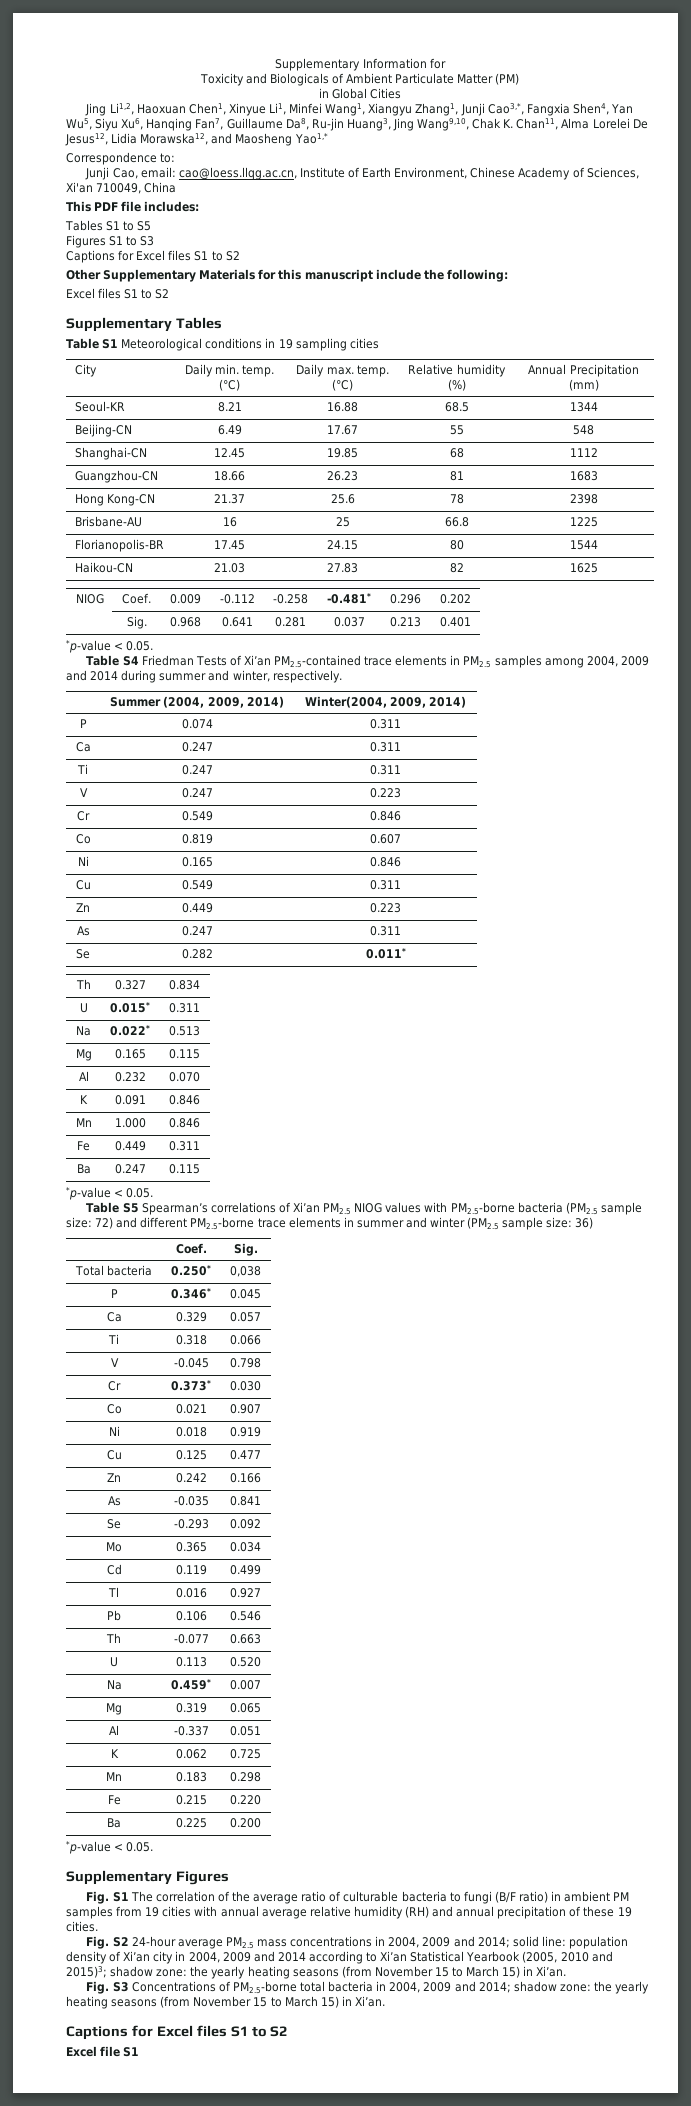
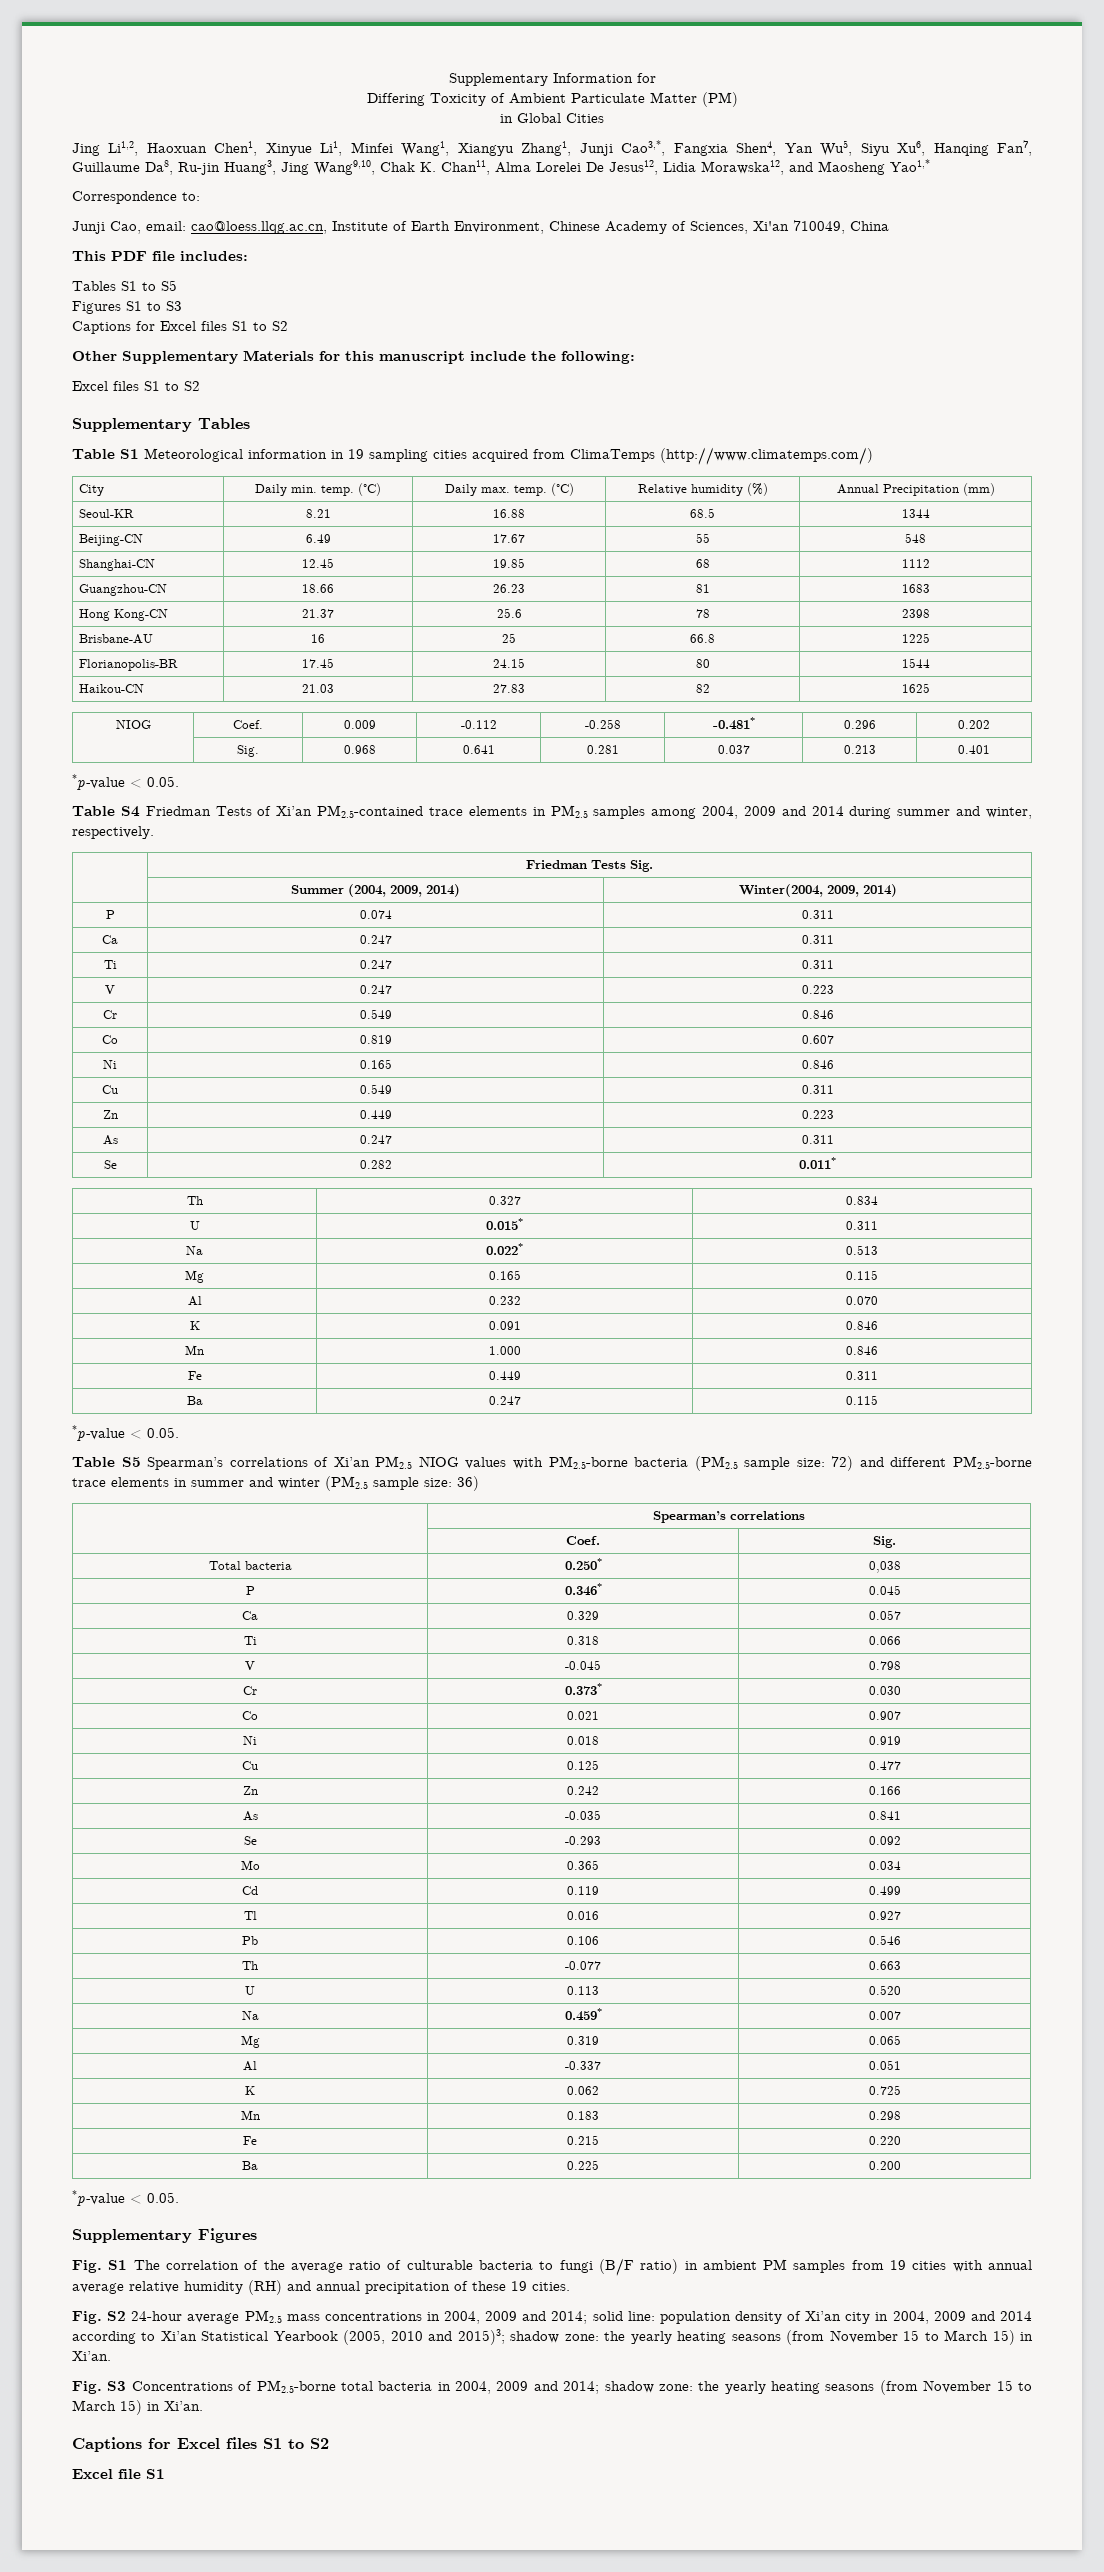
[199,73,329,86] Toxicity and Biologicals -> [366,93,486,106] Differing Toxicity
[205,338,263,349] conditions -> [248,449,327,459] information
(379, 343) none -> [472,447,873,465] acquired from ClimaTemps (http://www.climatemps.com/)
(342, 676) none -> [526,860,653,872] // | Friedman Tests Sig.
(594, 1223) none -> [652,1511,805,1523] // | Spearman’s correlations

